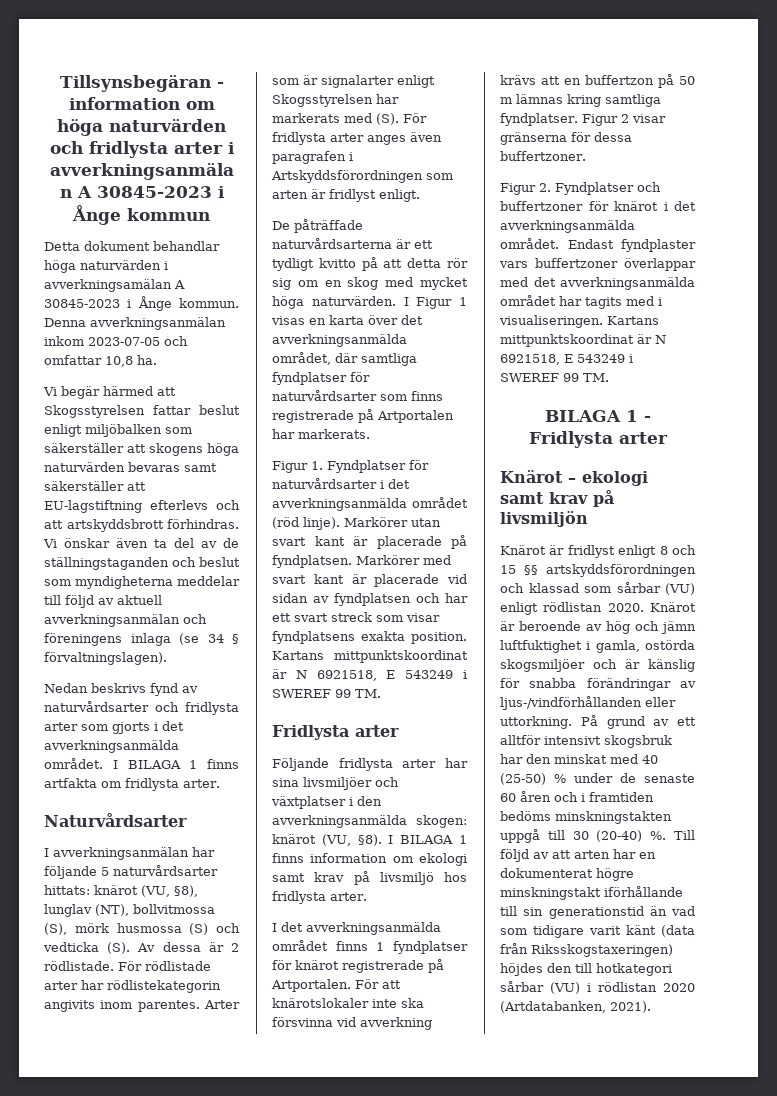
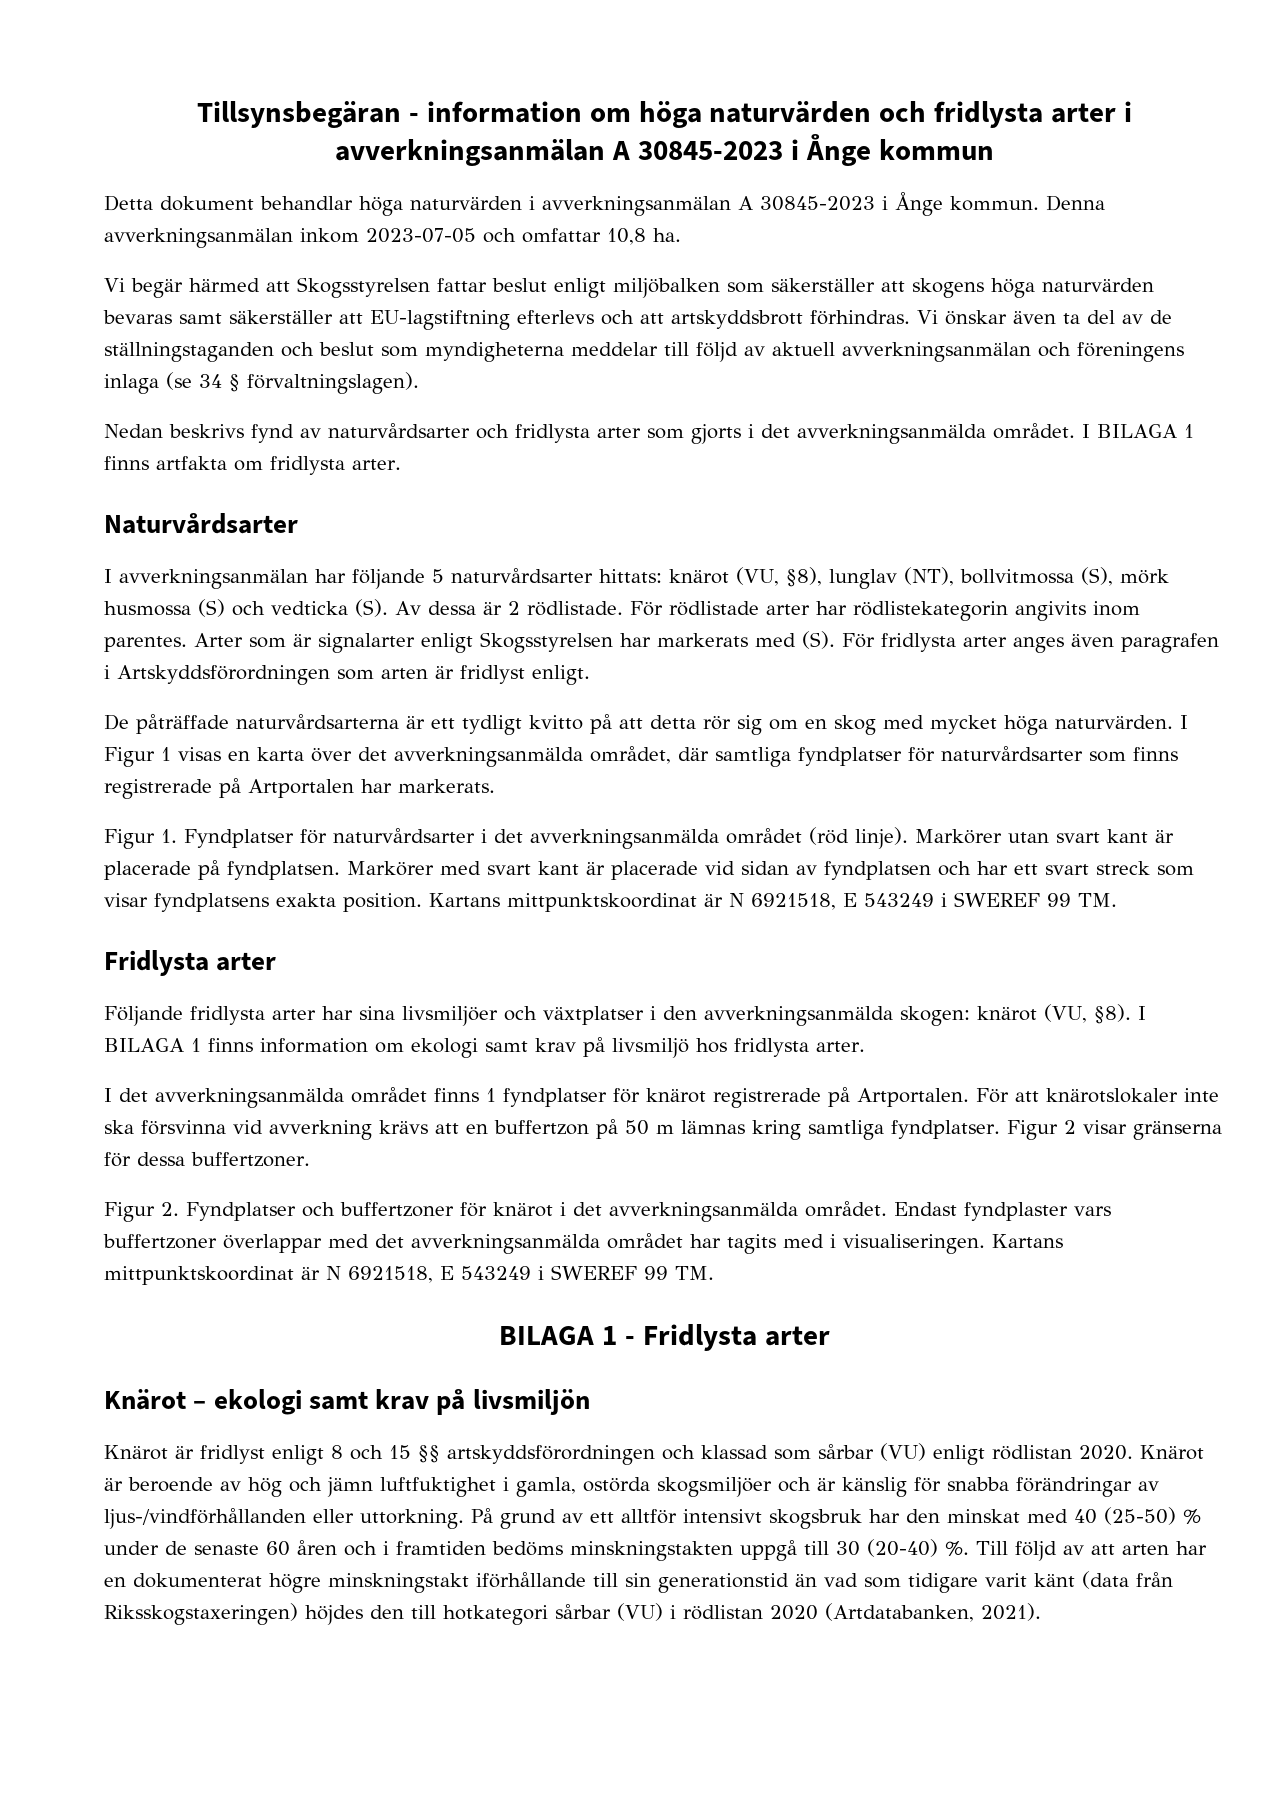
[44,279,172,292] avverkningsamälan -> [542,196,731,216] avverkningsanmälan

